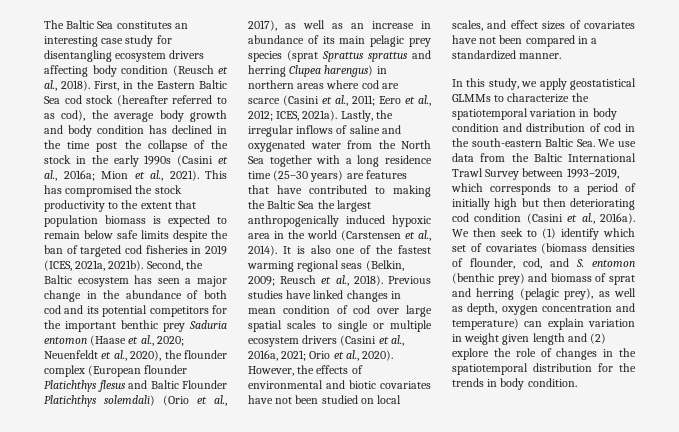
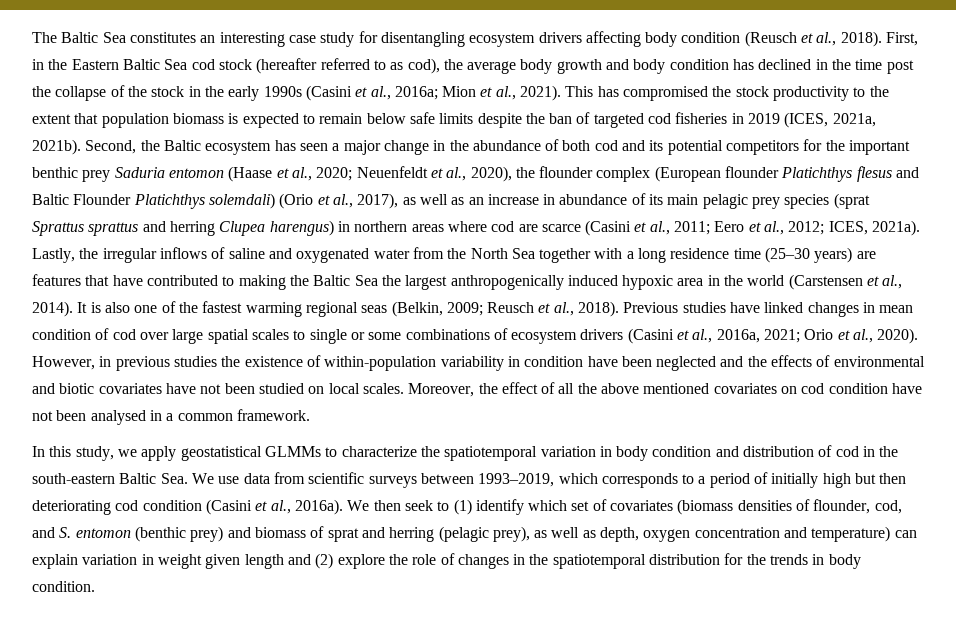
[390,320,432,332] multiple -> [368,328,508,340] some combinations of
(294, 371) none -> [99,355,744,371] in previous studies the existence of within-population variability in condition have been neglected and
[452,20,635,31] [452,35,575,47] scales, and effect sizes of covariates have not been compared -> [362,382,923,397] [32,410,146,425] scales. Moreover, the effect of all the above mentioned covariates on cod condition have not been analysed
[452,50,562,60] standardized manner. -> [177,409,310,421] common framework.
[511,153,636,162] [452,168,520,180] the Baltic International Trawl Survey -> [308,472,417,488] scientific surveys

